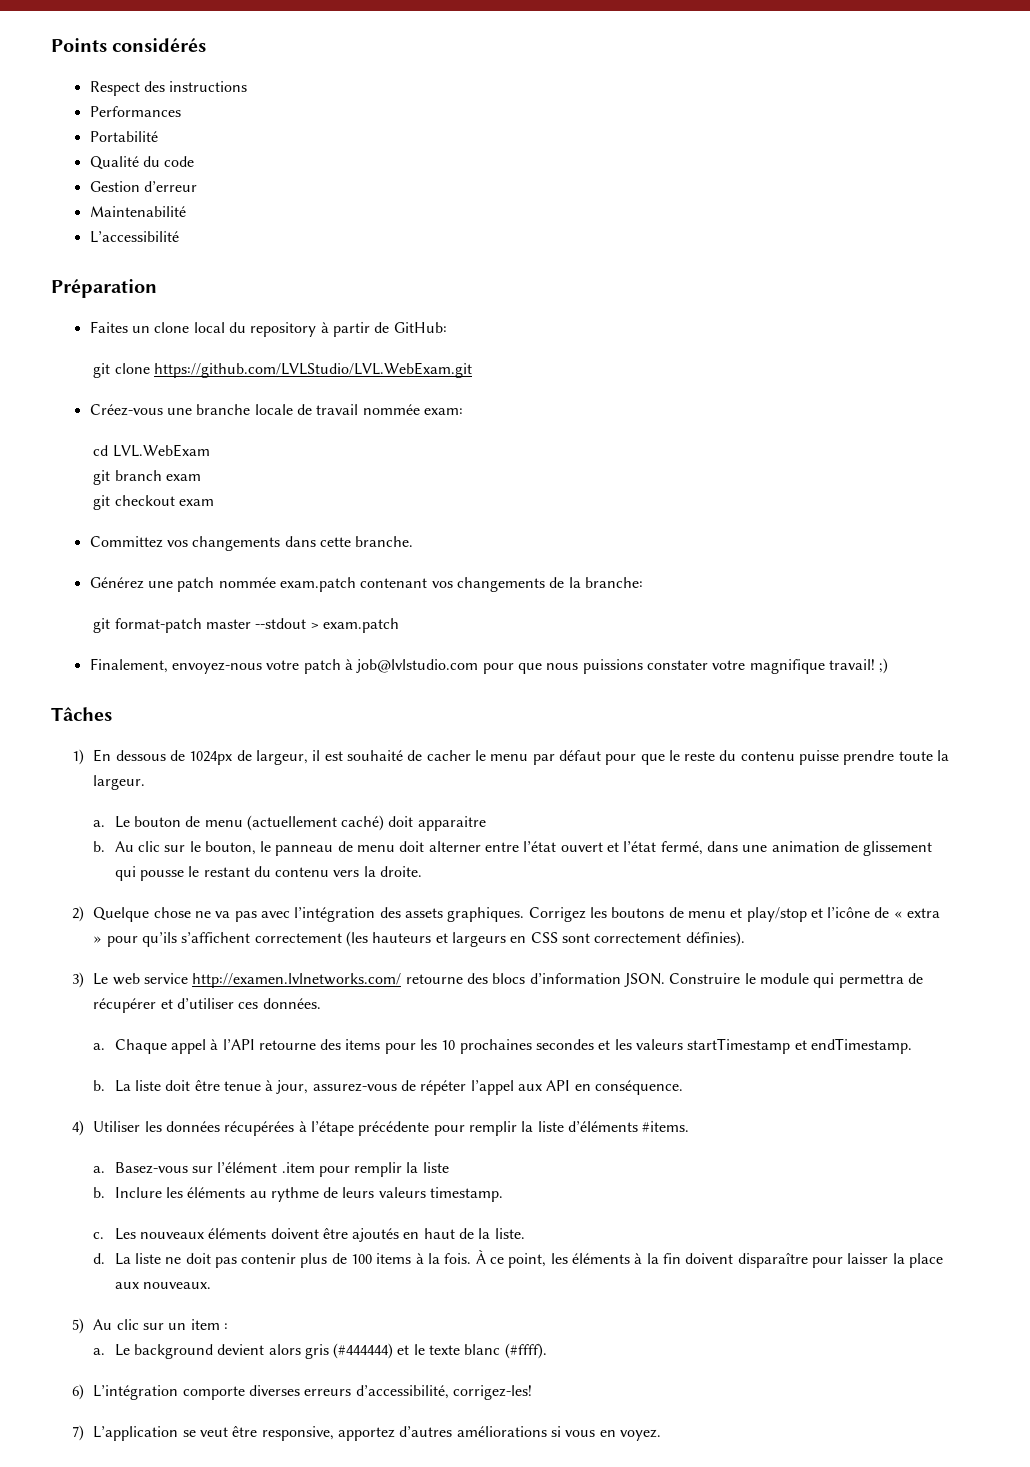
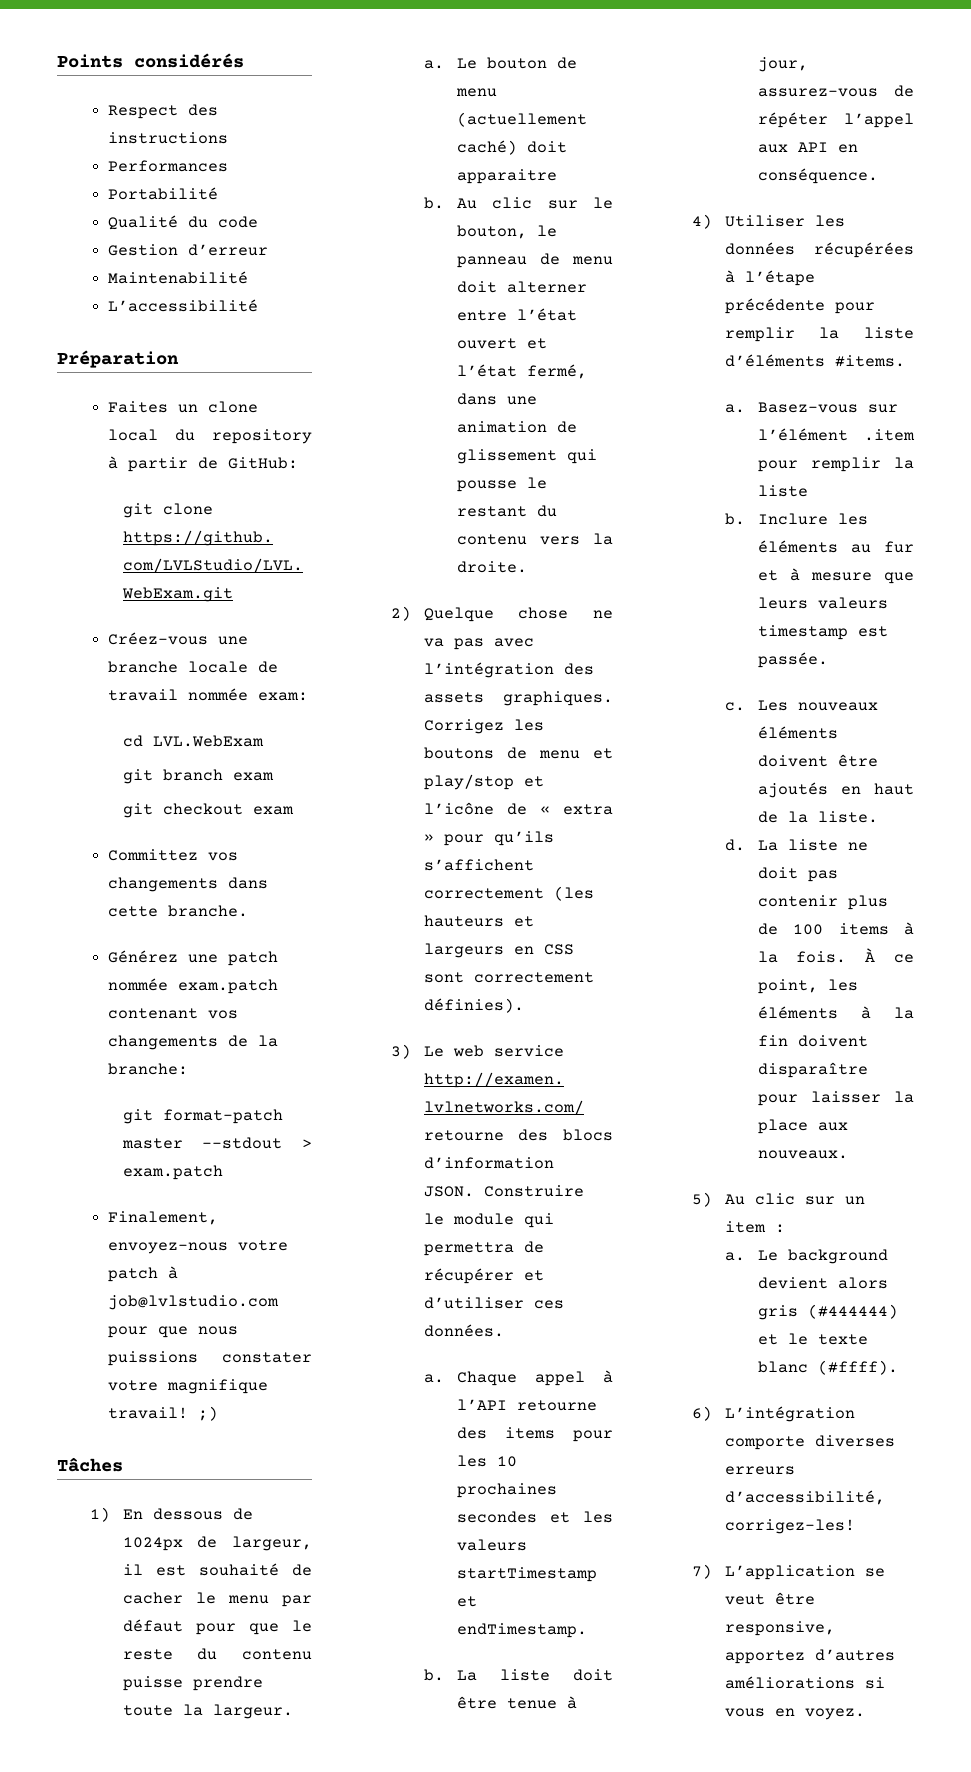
[270,1187,504,1202] rythme de leurs valeurs timestamp. -> [884,541,914,553] [757,568,914,584] [757,597,888,609] [757,625,888,640] [757,652,828,668] fur et à mesure que leurs valeurs timestamp est passée.

